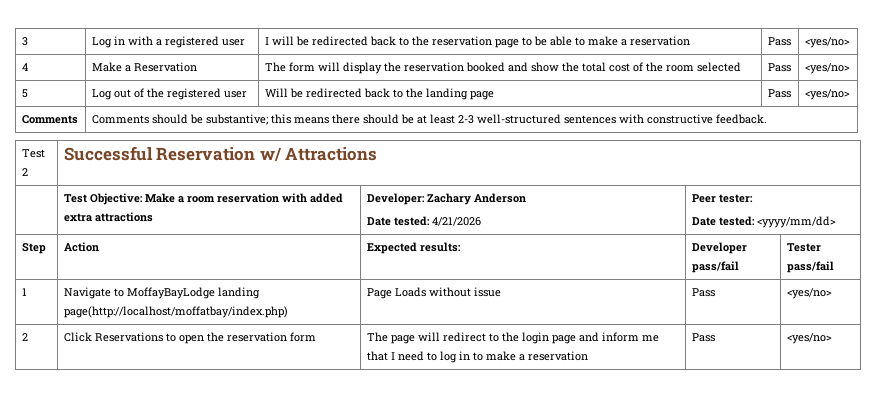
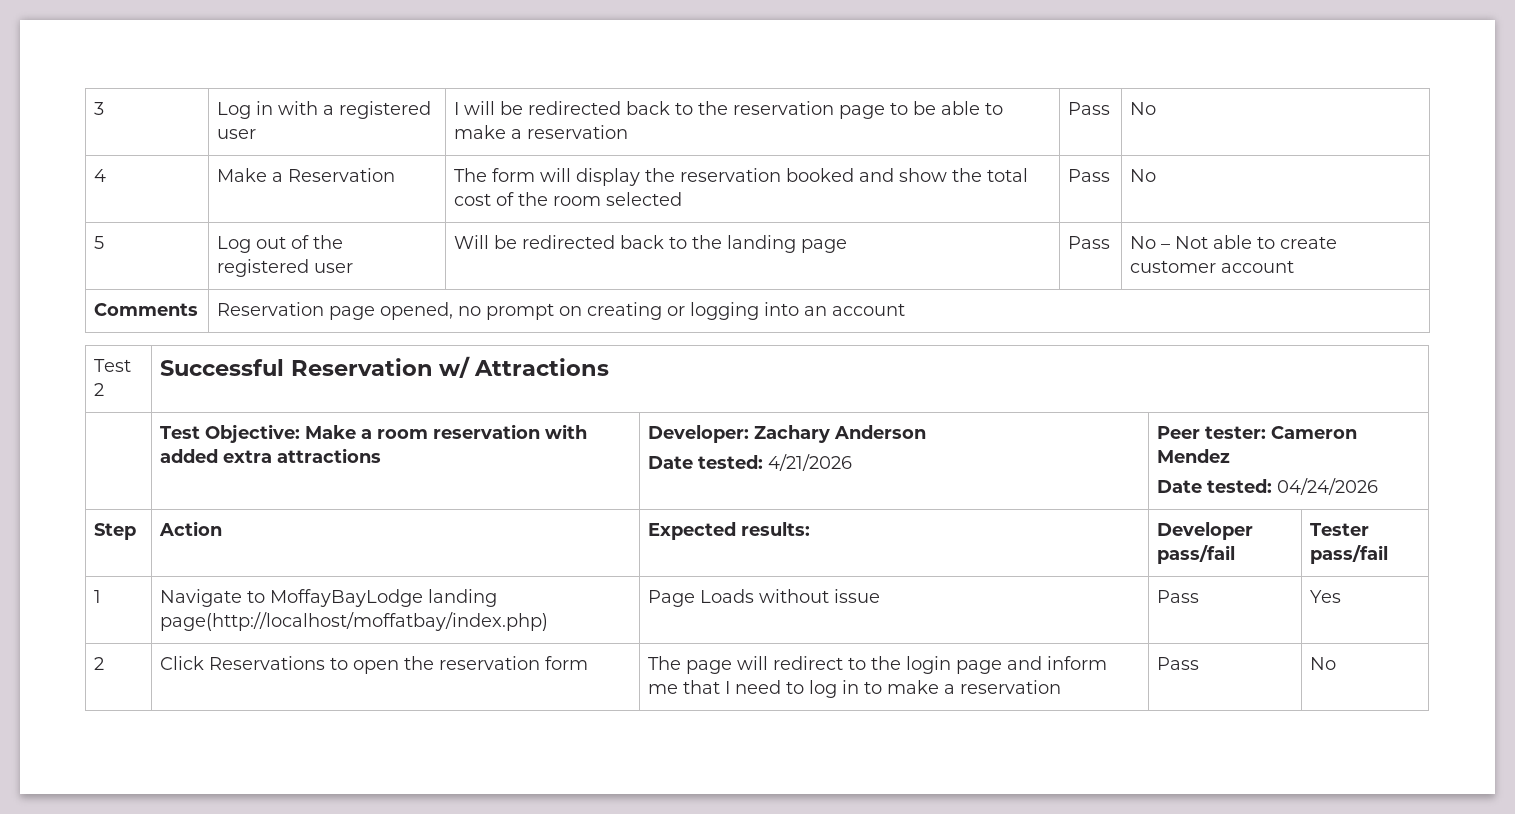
[804,37,850,48] <yes/no> -> [1130,102,1157,115] No
[804,63,850,74] <yes/no> -> [1130,169,1157,182] No
[804,89,850,100] [21,115,78,124] [91,114,767,125] <yes/no> // Comments | Comments should be substantive; this means there should be at least 2-3 well-structured sentences with constructive feedback. -> [1130,235,1338,249] [1130,260,1295,273] [94,303,199,316] [217,302,906,320] No – Not able to create customer account // Comments | Reservation page opened, no prompt on creating or logging into an account
[691,216,836,228] // Date tested: <yyyy/mm/dd> -> [1271,426,1358,439] [1157,449,1231,463] [1157,478,1379,495] Cameron Mendez // Date tested: 04/24/2026
[786,288,832,299] <yes/no> -> [1310,590,1342,603] Yes
[786,333,832,344] <yes/no> -> [1310,657,1337,670] No

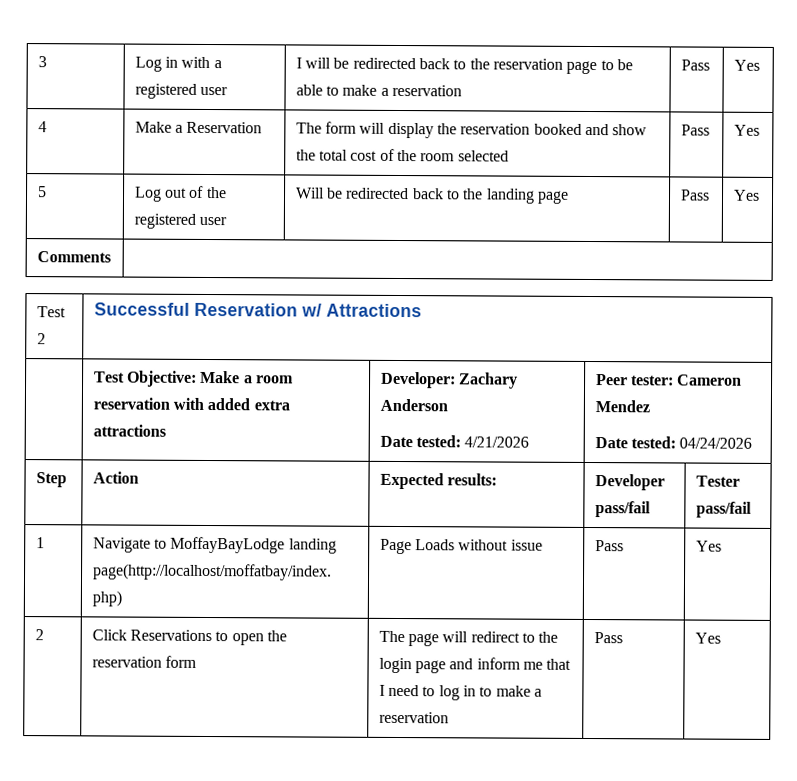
[1130,102,1157,115] No -> [733,59,760,71] Yes
[1130,169,1157,182] No -> [733,124,760,136] Yes
[1130,235,1338,249] [1130,260,1295,273] [94,303,199,316] [217,302,906,320] No – Not able to create customer account // Comments | Reservation page opened, no prompt on creating or logging into an account -> [732,189,760,201] [36,251,111,263] Yes // Comments |
[1310,657,1337,670] No -> [694,632,721,644] Yes

